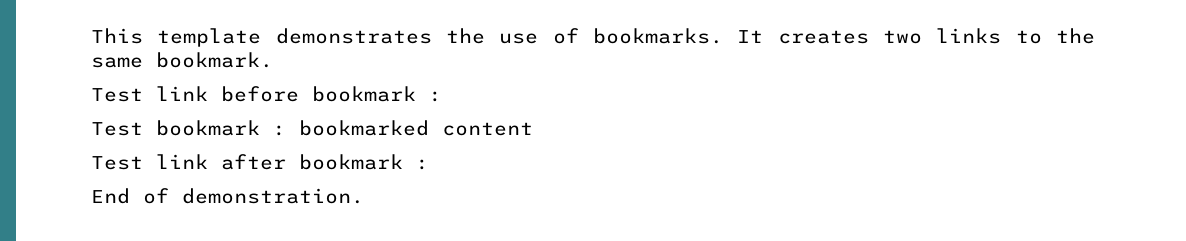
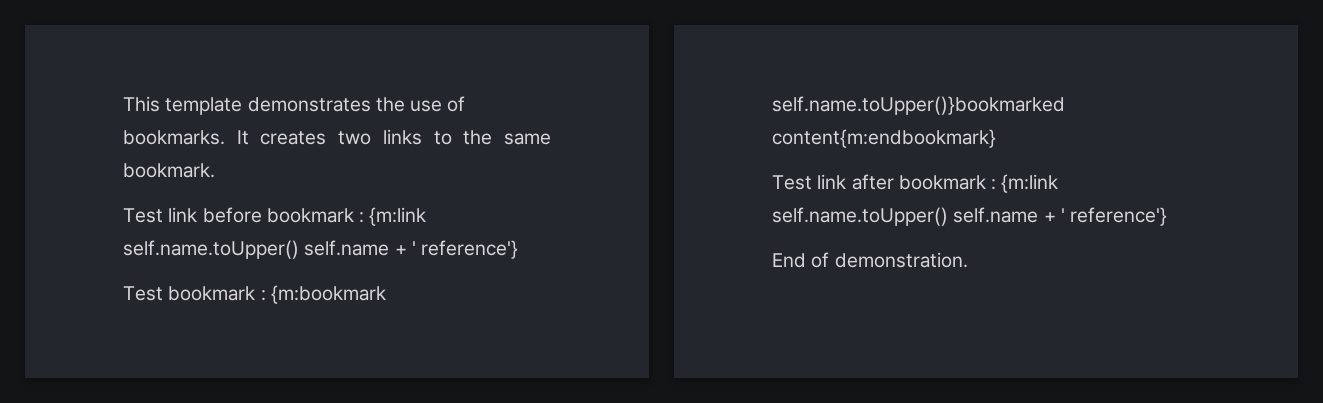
(442, 96) none -> [369,207,427,226] [123,240,519,259] {m:link self.name.toUpper() self.name + ' reference'}
[299,120,533,136] bookmarked content -> [270,285,386,304] [772,96,1065,115] [772,129,996,148] {m:bookmark self.name.toUpper()}bookmarked content{m:endbookmark}
(429, 164) none -> [1001,174,1059,193] [772,207,1168,226] {m:link self.name.toUpper() self.name + ' reference'}

